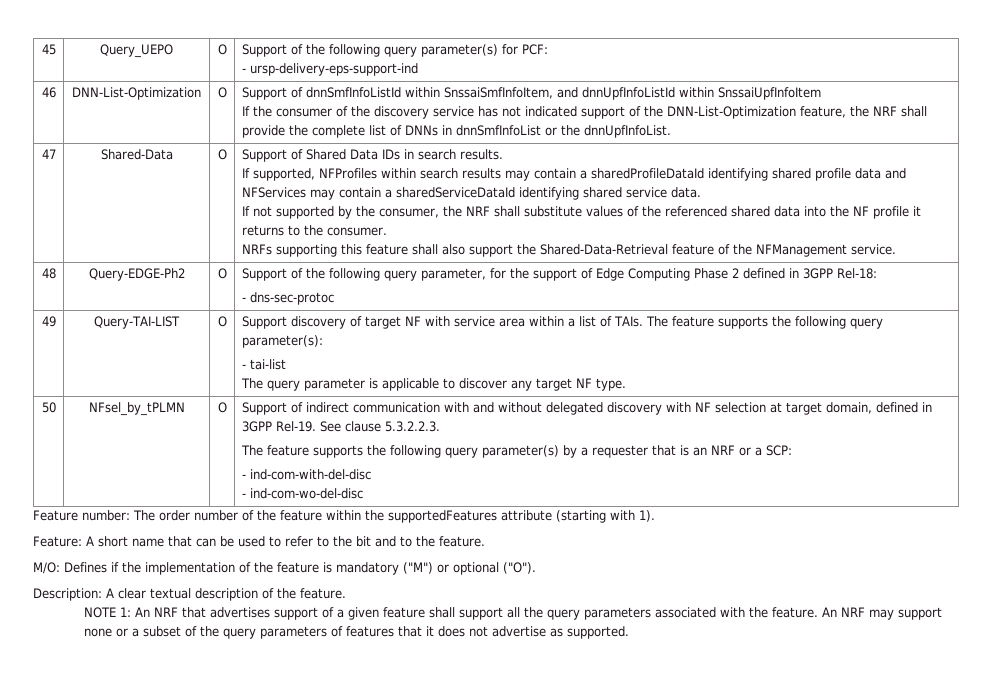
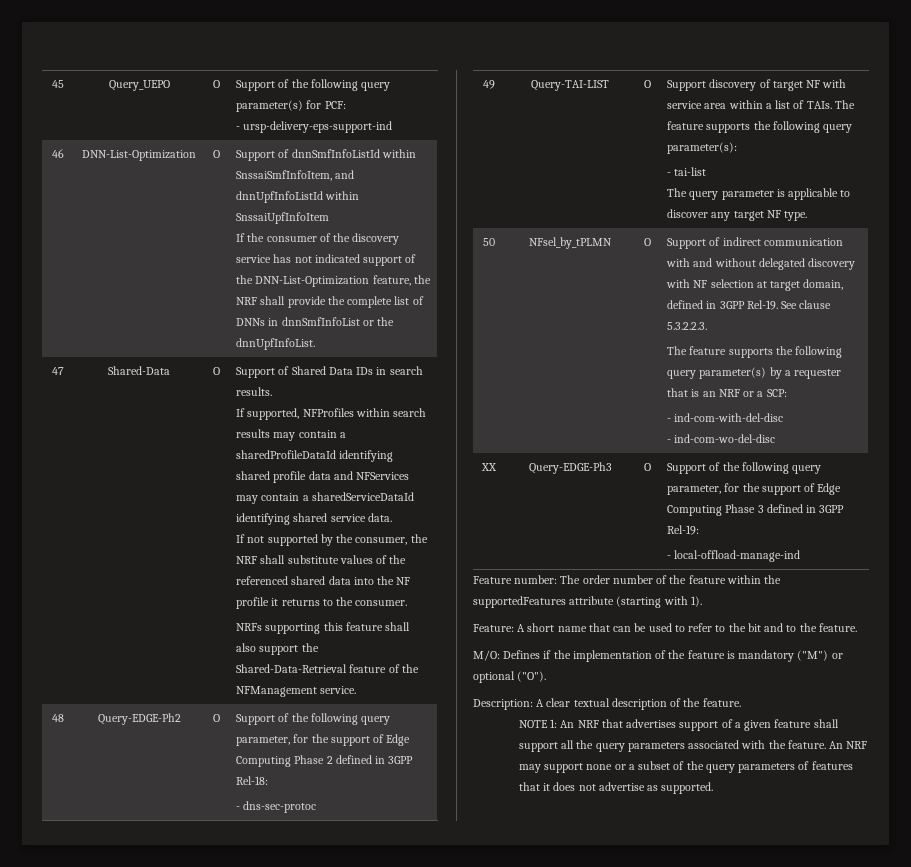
(363, 493) none -> [481,463,497,471] [528,462,612,474] [644,463,651,471] [667,462,822,474] [667,483,842,495] [667,504,845,516] [667,525,700,535] [667,550,801,562] // XX | Query-EDGE-Ph3 | O | Support of the following query parameter, for the support of Edge Computing Phase 3 defined in 3GPP Rel-19: // - local-offload-manage-ind

